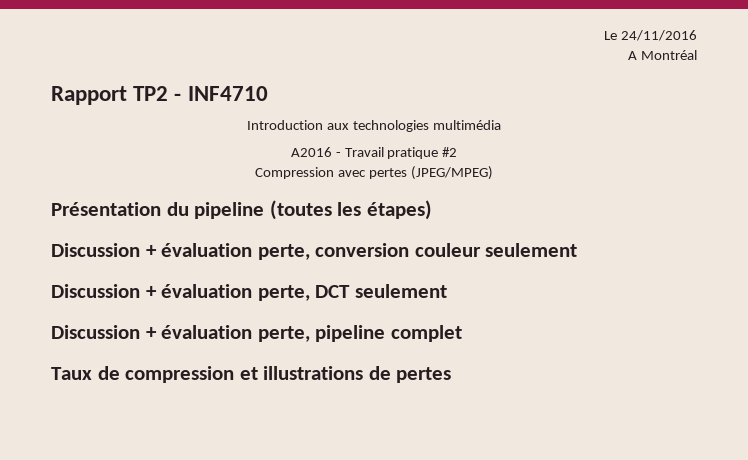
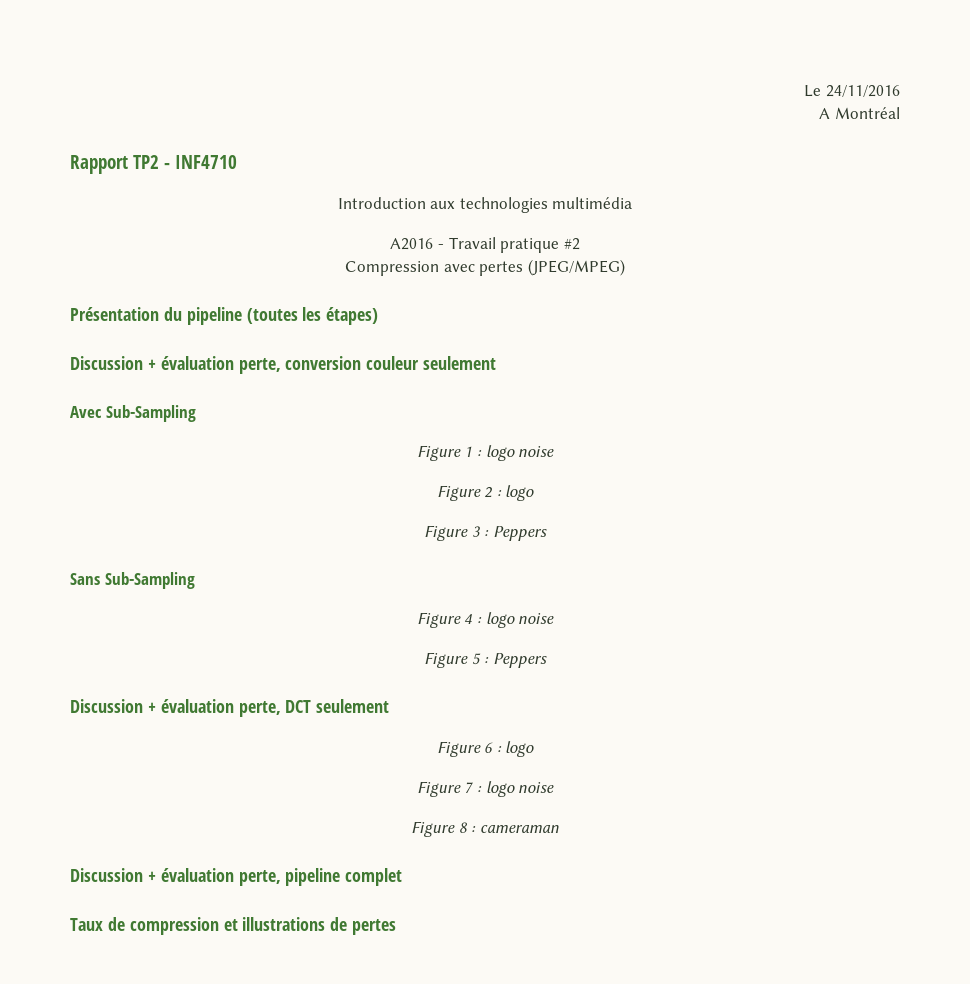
(578, 250) none -> [70,405,196,422] [416,445,555,461] [436,485,535,501] [424,525,547,541] [70,572,195,589] [416,612,555,628] [424,652,547,668] // Avec Sub-Sampling // Figure 1 : logo noise // Figure 2 : logo // Figure 3 : Peppers // Sans Sub-Sampling // Figure 4 : logo noise // Figure 5 : Peppers
(447, 291) none -> [436,741,535,757] [416,781,555,797] [411,821,559,837] // Figure 6 : logo // Figure 7 : logo noise // Figure 8 : cameraman

